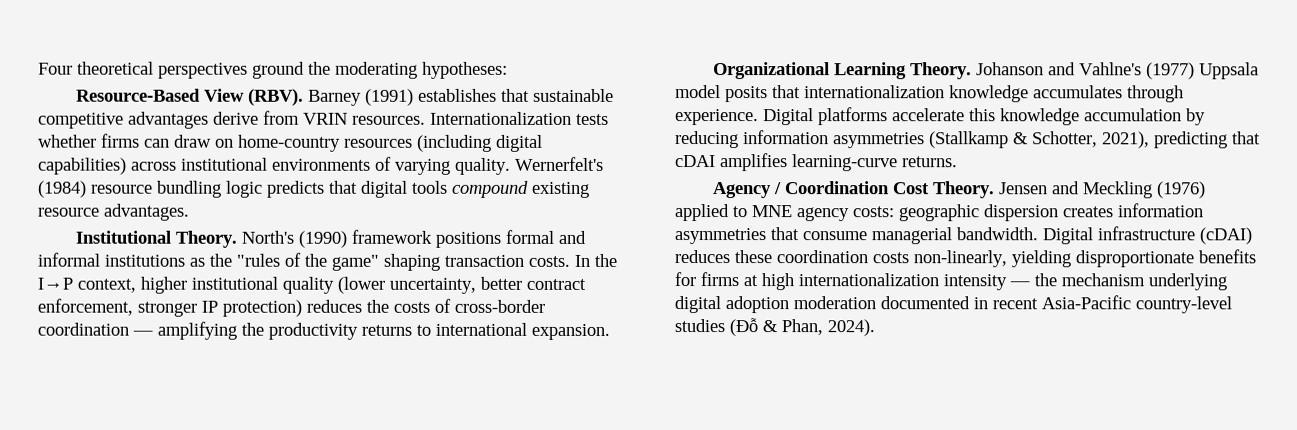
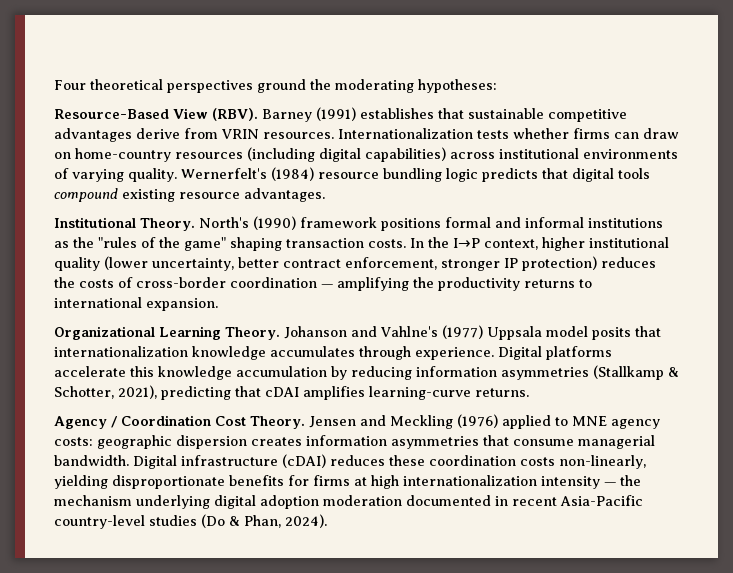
[729,318,758,337] (Đỗ -> [201,514,225,528] (Do

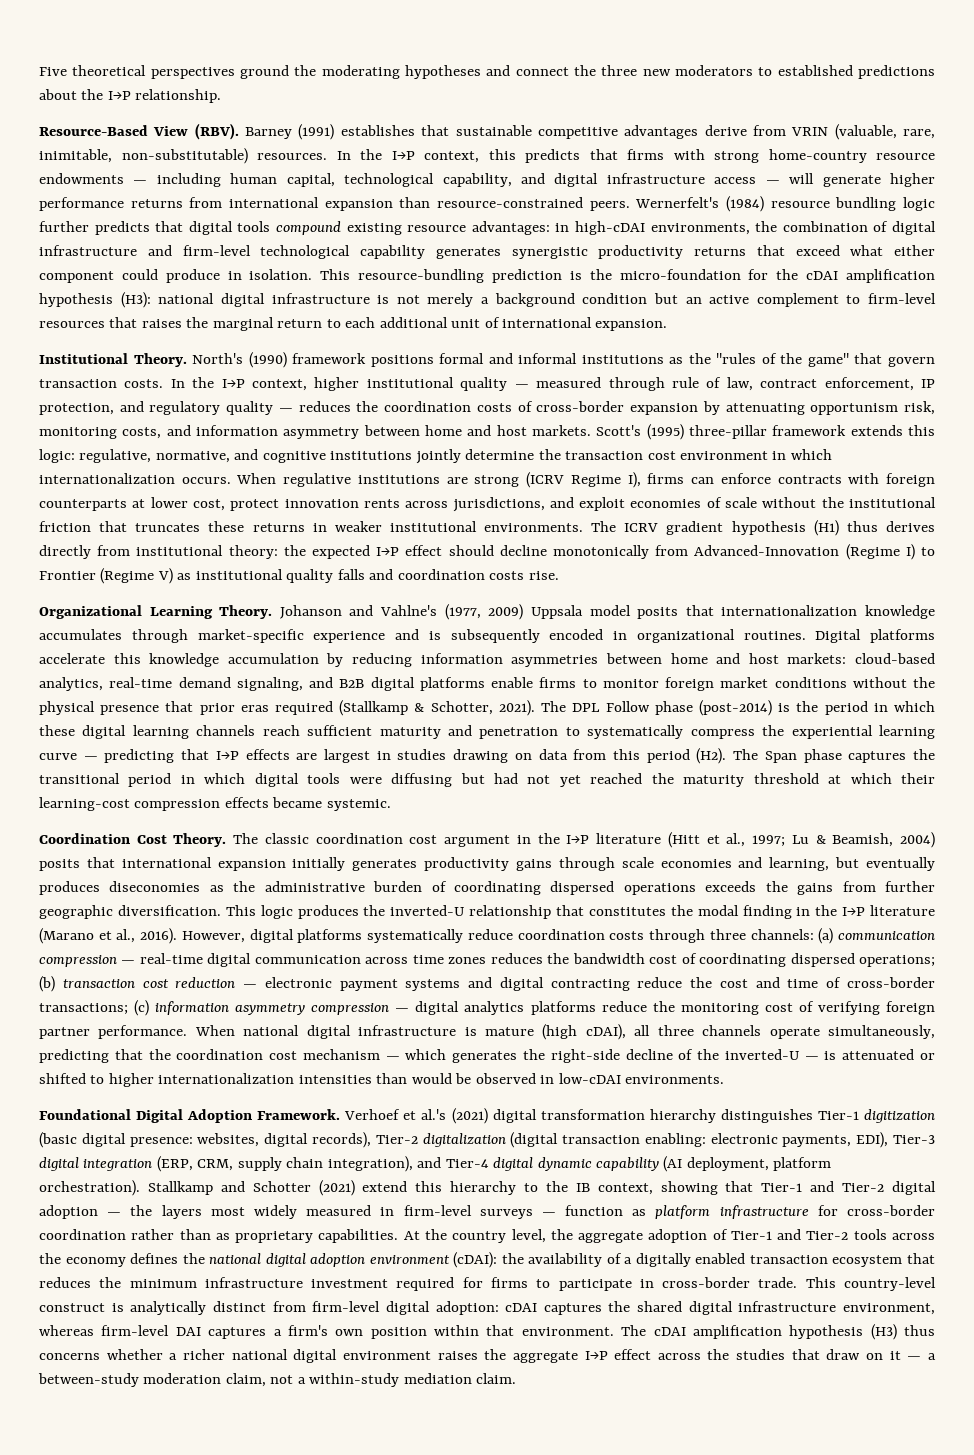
[54,80,86,90] Four -> [39,67,67,76] Five
[418,79,497,93] hypotheses: -> [405,65,936,79] [39,89,222,103] hypotheses and connect the three new moderators to established predictions about the I→P relationship.
[263,128,679,139] [54,147,678,162] [54,168,177,182] resources. Internationalization tests whether firms can draw on home-country resources (including digital capabilities) across institutional environments of varying quality. -> [834,124,936,140] [39,148,935,164] [39,173,936,187] [39,197,630,211] (valuable, rare, inimitable, non-substitutable) resources. In the I→P context, this predicts that firms with strong home-country resource endowments — including human capital, technological capability, and digital infrastructure access — will generate higher performance returns from international expansion than resource-constrained peers.
(478, 175) none -> [39,221,89,232] further
[244,188,325,202] advantages. -> [471,221,937,235] [39,245,935,259] [39,269,936,283] [39,292,936,308] [39,317,668,331] advantages: in high-cDAI environments, the combination of digital infrastructure and firm-level technological capability generates synergistic productivity returns that exceed what either component could produce in isolation. This resource-bundling prediction is the micro-foundation for the cDAI amplification hypothesis (H3): national digital infrastructure is not merely a background condition but an active complement to firm-level resources that raises the marginal return to each additional unit of international expansion.
[230,237,282,251] shaping -> [854,353,935,367] that govern
[104,256,656,271] [54,277,75,288] (lower uncertainty, better contract enforcement, stronger IP protection) reduces the -> [514,377,935,391] [39,401,472,415] — measured through rule of law, contract enforcement, IP protection, and regulatory quality — reduces the coordination
[230,277,592,291] [54,297,218,311] coordination — amplifying the productivity returns to international expansion. -> [630,401,936,415] [39,424,936,440] [39,449,832,464] [39,472,936,488] [39,497,936,512] [39,520,935,536] [39,544,936,560] [39,568,559,584] expansion by attenuating opportunism risk, monitoring costs, and information asymmetry between home and host markets. Scott's (1995) three-pillar framework extends this logic: regulative, normative, and cognitive institutions jointly determine the transaction cost environment in which internationalization occurs. When regulative institutions are strong (ICRV Regime I), firms can enforce contracts with foreign counterparts at lower cost, protect innovation rents across jurisdictions, and exploit economies of scale without the institutional friction that truncates these returns in weaker institutional environments. The ICRV gradient hypothesis (H1) thus derives directly from institutional theory: the expected I→P effect should decline monotonically from Advanced-Innovation (Regime I) to Frontier (Regime V) as institutional quality falls and coordination costs rise.
[442,325,483,339] (1977) -> [444,604,524,620] (1977, 2009)
[415,347,494,360] experience. -> [197,629,806,643] market-specific experience and is subsequently encoded in organizational routines.
[593,365,679,380] [54,385,529,400] [54,414,660,429] [54,435,655,449] [54,454,646,469] [54,475,641,489] [54,495,643,509] [54,514,327,529] (Stallkamp & Schotter, 2021), predicting that cDAI amplifies learning-curve returns. // Agency / Coordination Cost Theory. Jensen and Meckling (1976) applied to MNE agency costs: geographic dispersion creates information asymmetries that consume managerial bandwidth. Digital infrastructure (cDAI) reduces these coordination costs non-linearly, yielding disproportionate benefits for firms at high internationalization intensity — the mechanism underlying digital adoption moderation documented in recent Asia-Pacific country-level studies (Do & Phan, 2024). -> [605,653,936,664] [39,677,935,691] [39,700,936,716] [39,725,936,739] [39,748,935,764] [39,773,936,787] [39,797,391,811] [39,832,935,848] [39,857,936,871] [39,881,936,895] [39,905,935,919] [39,928,936,944] [39,953,936,967] [39,976,935,992] [39,1000,936,1016] [39,1024,936,1040] [39,1049,936,1063] [39,1073,725,1087] [39,1108,936,1124] [39,1132,936,1148] [39,1156,832,1172] [39,1180,936,1196] [39,1205,935,1219] [39,1229,936,1243] [39,1252,935,1268] [39,1277,937,1291] [39,1301,935,1315] [39,1324,935,1340] [39,1349,936,1363] [38,1373,517,1387] between home and host markets: cloud-based analytics, real-time demand signaling, and B2B digital platforms enable firms to monitor foreign market conditions without the physical presence that prior eras required (Stallkamp & Schotter, 2021). The DPL Follow phase (post-2014) is the period in which these digital learning channels reach sufficient maturity and penetration to systematically compress the experiential learning curve — predicting that I→P effects are largest in studies drawing on data from this period (H2). The Span phase captures the transitional period in which digital tools were diffusing but had not yet reached the maturity threshold at which their learning-cost compression effects became systemic. // Coordination Cost Theory. The classic coordination cost argument in the I→P literature (Hitt et al., 1997; Lu & Beamish, 2004) posits that international expansion initially generates productivity gains through scale economies and learning, but eventually produces diseconomies as the administrative burden of coordinating dispersed operations exceeds the gains from further geographic diversification. This logic produces the inverted-U relationship that constitutes the modal finding in the I→P literature (Marano et al., 2016). However, digital platforms systematically reduce coordination costs through three channels: (a) communication compression — real-time digital communication across time zones reduces the bandwidth cost of coordinating dispersed operations; (b) transaction cost reduction — electronic payment systems and digital contracting reduce the cost and time of cross-border transactions; (c) information asymmetry compression — digital analytics platforms reduce the monitoring cost of verifying foreign partner performance. When national digital infrastructure is mature (high cDAI), all three channels operate simultaneously, predicting that the coordination cost mechanism — which generates the right-side decline of the inverted-U — is attenuated or shifted to higher internationalization intensities than would be observed in low-cDAI environments. // Foundational Digital Adoption Framework. Verhoef et al.'s (2021) digital transformation hierarchy distinguishes Tier-1 digitization (basic digital presence: websites, digital records), Tier-2 digitalization (digital transaction enabling: electronic payments, EDI), Tier-3 digital integration (ERP, CRM, supply chain integration), and Tier-4 digital dynamic capability (AI deployment, platform orchestration). Stallkamp and Schotter (2021) extend this hierarchy to the IB context, showing that Tier-1 and Tier-2 digital adoption — the layers most widely measured in firm-level surveys — function as platform infrastructure for cross-border coordination rather than as proprietary capabilities. At the country level, the aggregate adoption of Tier-1 and Tier-2 tools across the economy defines the national digital adoption environment (cDAI): the availability of a digitally enabled transaction ecosystem that reduces the minimum infrastructure investment required for firms to participate in cross-border trade. This country-level construct is analytically distinct from firm-level digital adoption: cDAI captures the shared digital infrastructure environment, whereas firm-level DAI captures a firm's own position within that environment. The cDAI amplification hypothesis (H3) thus concerns whether a richer national digital environment raises the aggregate I→P effect across the studies that draw on it — a between-study moderation claim, not a within-study mediation claim.

